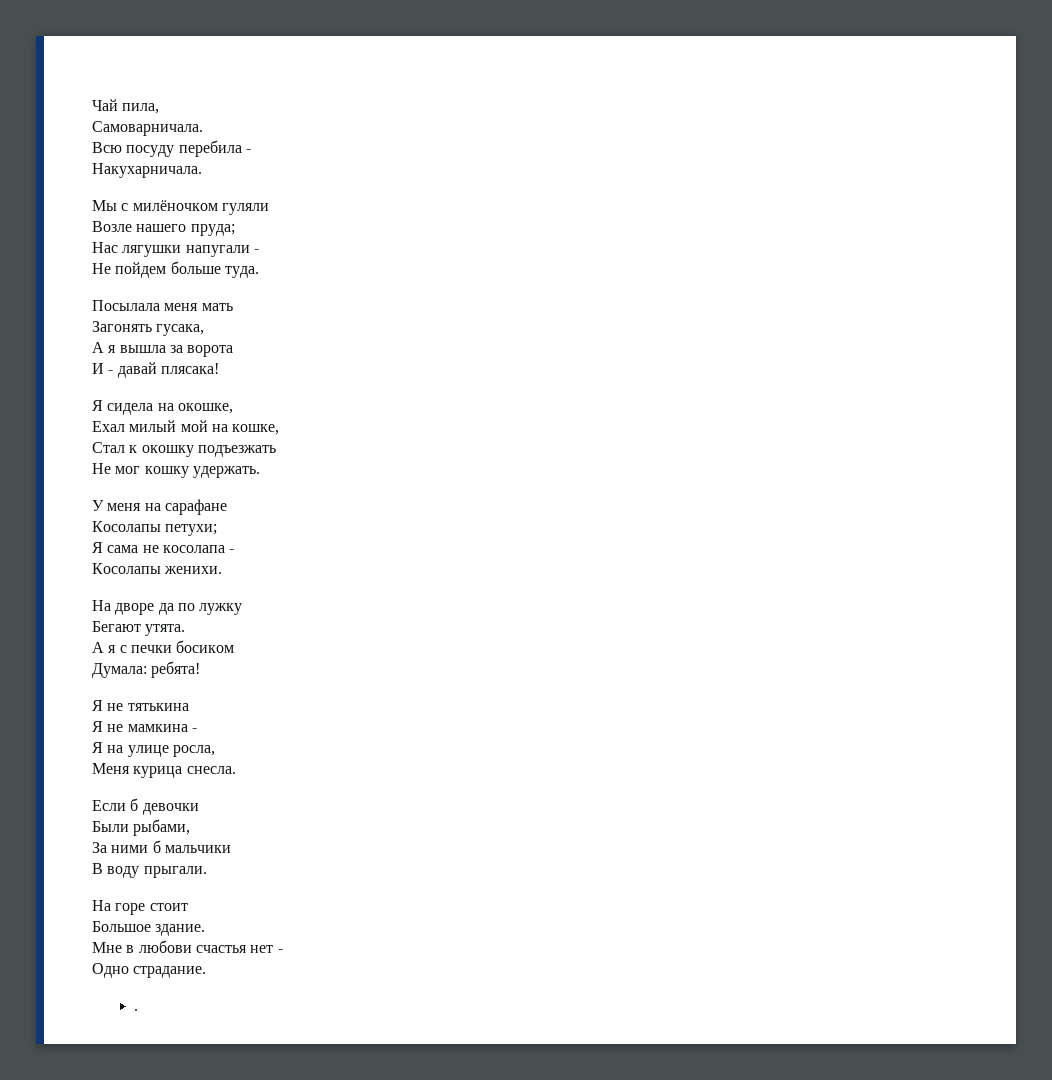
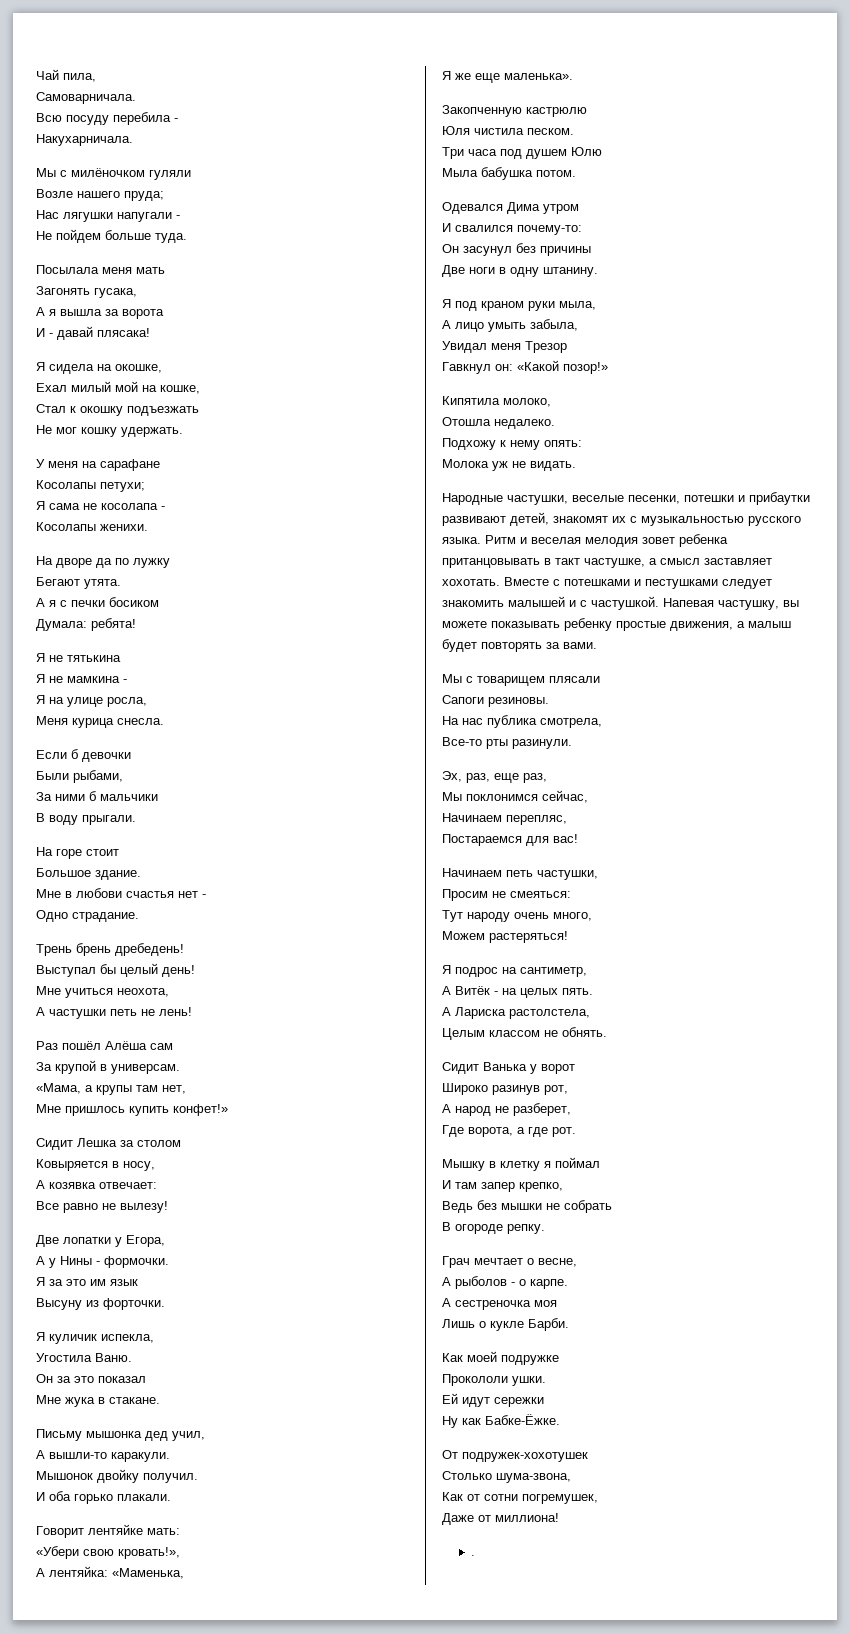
(207, 972) none -> [36,943,184,956] [36,963,195,977] [36,986,169,998] [36,1007,192,1019] [36,1041,173,1050] [36,1060,180,1074] [36,1083,186,1095] [36,1104,228,1116] [36,1138,181,1150] [36,1159,155,1171] [36,1180,157,1189] [36,1201,168,1213] [36,1235,165,1247] [36,1256,169,1268] [36,1277,138,1286] [36,1298,165,1310] [36,1332,154,1344] [36,1353,132,1362] [36,1374,146,1383] [36,1395,160,1407] [36,1429,205,1441] [36,1450,170,1462] [36,1469,198,1483] [36,1491,171,1504] [36,1524,180,1538] [36,1546,180,1559] [36,1566,184,1579] [442,71,573,83] [442,105,587,117] [442,126,574,135] [442,147,602,159] [442,167,576,180] [442,202,579,214] [442,223,582,235] [442,243,591,256] [442,265,598,277] [442,299,596,311] [442,319,578,332] [442,341,567,353] [442,360,608,374] [442,396,551,407] [442,417,555,429] [442,438,582,450] [442,459,576,471] [442,492,810,505] [442,512,801,526] [442,534,728,547] [442,558,772,568] [442,577,772,589] [442,596,799,610] [442,618,791,631] [442,639,597,652] [442,674,600,686] [442,695,549,707] [442,715,602,728] [442,737,572,749] [442,771,547,783] [442,790,588,803] [442,813,567,825] [442,834,578,846] [442,868,598,880] [442,889,571,901] [442,910,592,922] [442,931,568,943] [442,965,587,977] [442,986,593,998] [442,1007,590,1019] [442,1027,607,1040] [442,1062,575,1074] [442,1083,568,1095] [442,1103,571,1116] [442,1125,576,1137] [442,1157,600,1171] [442,1180,563,1192] [442,1200,612,1213] [442,1222,545,1234] [442,1256,577,1268] [442,1276,568,1289] [442,1298,557,1310] [442,1318,569,1331] [442,1351,559,1365] [442,1374,546,1386] [442,1393,544,1407] [442,1414,560,1428] [442,1450,588,1462] [442,1471,571,1483] [442,1492,598,1504] [442,1513,559,1525] // Трень брень дребедень! // Выступал бы целый день! // Мне учиться неохота, // А частушки петь не лень! // Раз пошёл Алёша сам // За крупой в универсам. // «Мама, а крупы там нет, // Мне пришлось купить конфет!» // Сидит Лешка за столом // Ковыряется в носу, // А козявка отвечает: // Все равно не вылезу! // Две лопатки у Егора, // А у Нины - формочки. // Я за это им язык // Высуну из форточки. // Я куличик испекла, // Угостила Ваню. // Он за это показал // Мне жука в стакане. // Письму мышонка дед учил, // А вышли-то каракули. // Мышонок двойку получил. // И оба горько плакали. // Говорит лентяйке мать: // «Убери свою кровать!», // А лентяйка: «Маменька, // Я же еще маленька». // Закопченную кастрюлю // Юля чистила песком. // Три часа под душем Юлю // Мыла бабушка потом. // Одевался Дима утром // И свалился почему-то: // Он засунул без причины // Две ноги в одну штанину. // Я под краном руки мыла, // А лицо умыть забыла, // Увидал меня Трезор // Гавкнул он: «Какой позор!» // Кипятила молоко, // Отошла недалеко. // Подхожу к нему опять: // Молока уж не видать. // Народные частушки, веселые песенки, потешки и прибаутки развивают детей, знакомят их с музыкальностью русского языка. Ритм и веселая мелодия зовет ребенка пританцовывать в такт частушке, а смысл заставляет хохотать. Вместе с потешками и пестушками следует знакомить малышей и с частушкой. Напевая частушку, вы можете показывать ребенку простые движения, а малыш будет повторять за вами. // Мы с товарищем плясали // Сапоги резиновы. // На нас публика смотрела, // Все-то рты разинули. // Эх, раз, еще раз, // Мы поклонимся сейчас, // Начинаем перепляс, // Постараемся для вас! // Начинаем петь частушки, // Просим не смеяться: // Тут народу очень много, // Можем растеряться! // Я подрос на сантиметр, // А Витёк - на целых пять. // А Лариска растолстела, // Целым классом не обнять. // Сидит Ванька у ворот // Широко разинув рот, // А народ не разберет, // Где ворота, а где рот. // Мышку в клетку я поймал // И там запер крепко, // Ведь без мышки не собрать // В огороде репку. // Грач мечтает о весне, // А рыболов - о карпе. // А сестреночка моя // Лишь о кукле Барби. // Как моей подружке // Прокололи ушки. // Ей идут сережки // Ну как Бабке-Ёжке. // От подружек-хохотушек // Столько шума-звона, // Как от сотни погремушек, // Даже от миллиона!

